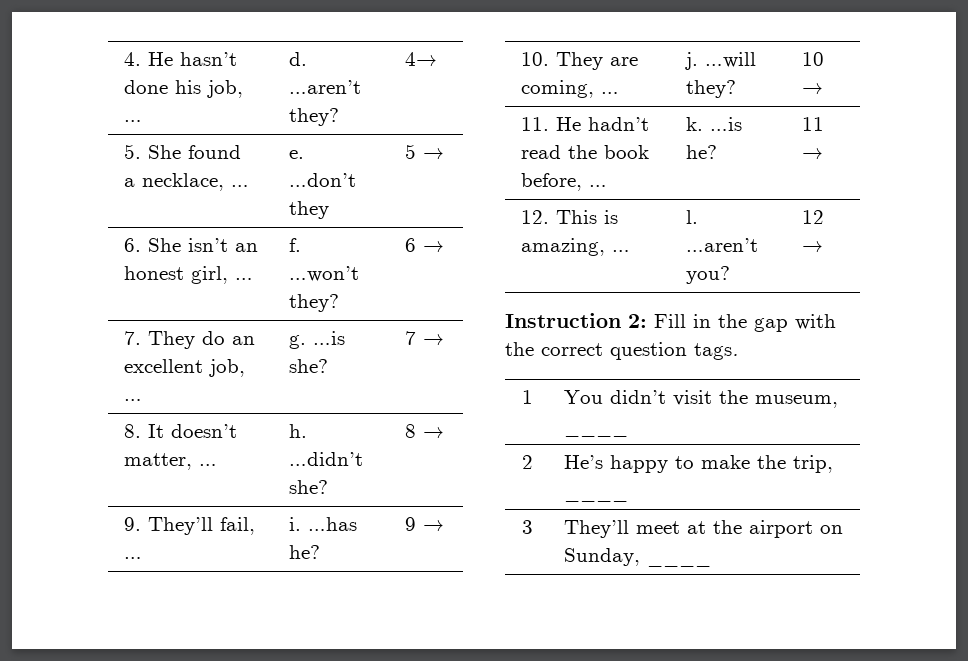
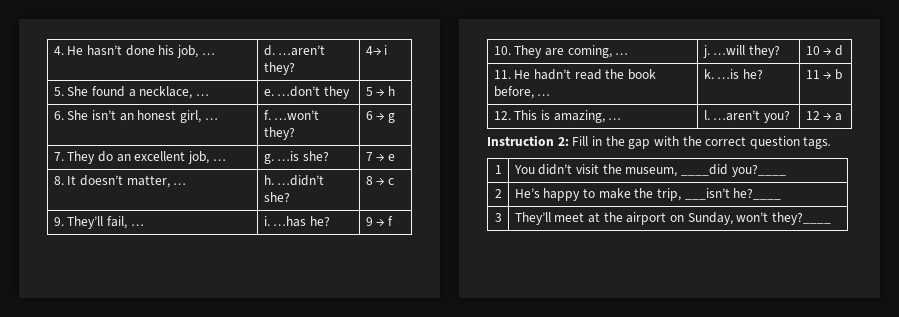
(437, 59) none -> [384,45,388,55] i
(444, 153) none -> [387,86,395,96] h
(444, 246) none -> [387,113,395,123] g
(444, 339) none -> [387,154,395,161] e
(444, 432) none -> [387,178,394,185] c
(444, 525) none -> [387,216,393,226] f
(823, 88) none -> [834,45,843,56] d
(823, 153) none -> [834,69,842,80] b
(823, 246) none -> [834,113,842,121] a
[563,432,628,437] ____ -> [680,164,786,177] ____did you?____
[563,497,628,502] ____ -> [684,188,782,200] ___isn’t he?____
[646,562,711,567] ____ -> [736,212,831,225] won’t they?____

